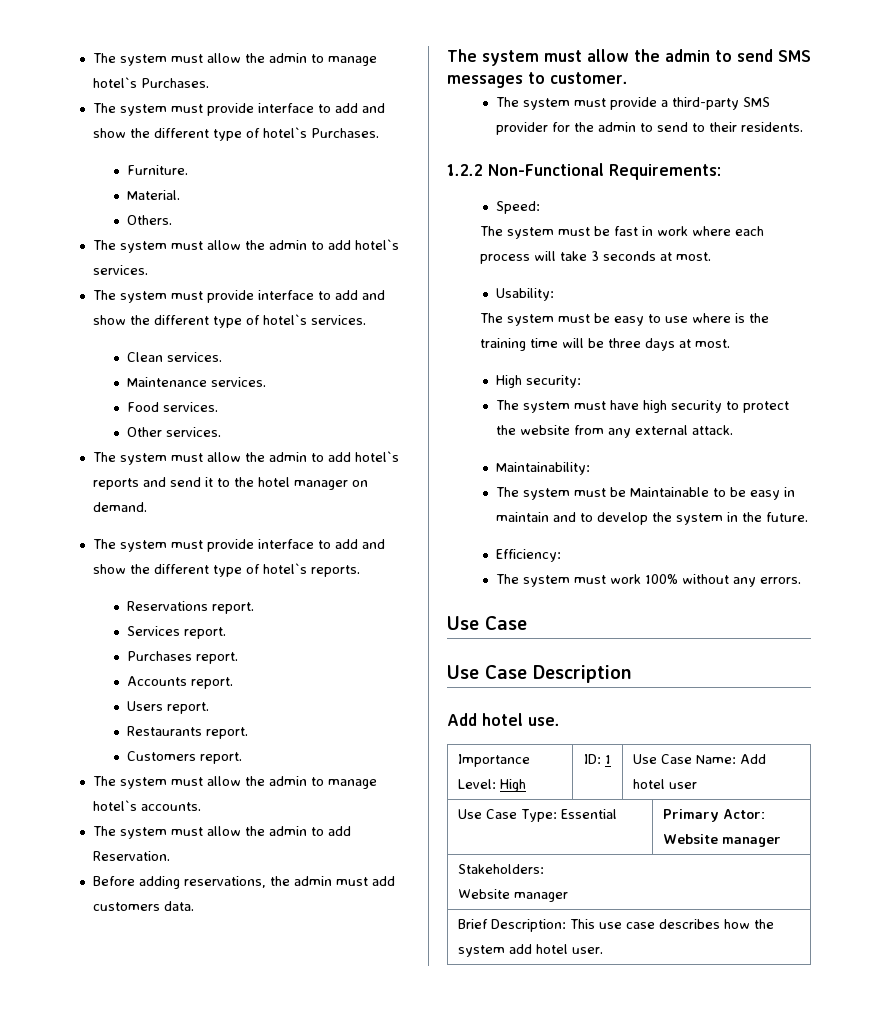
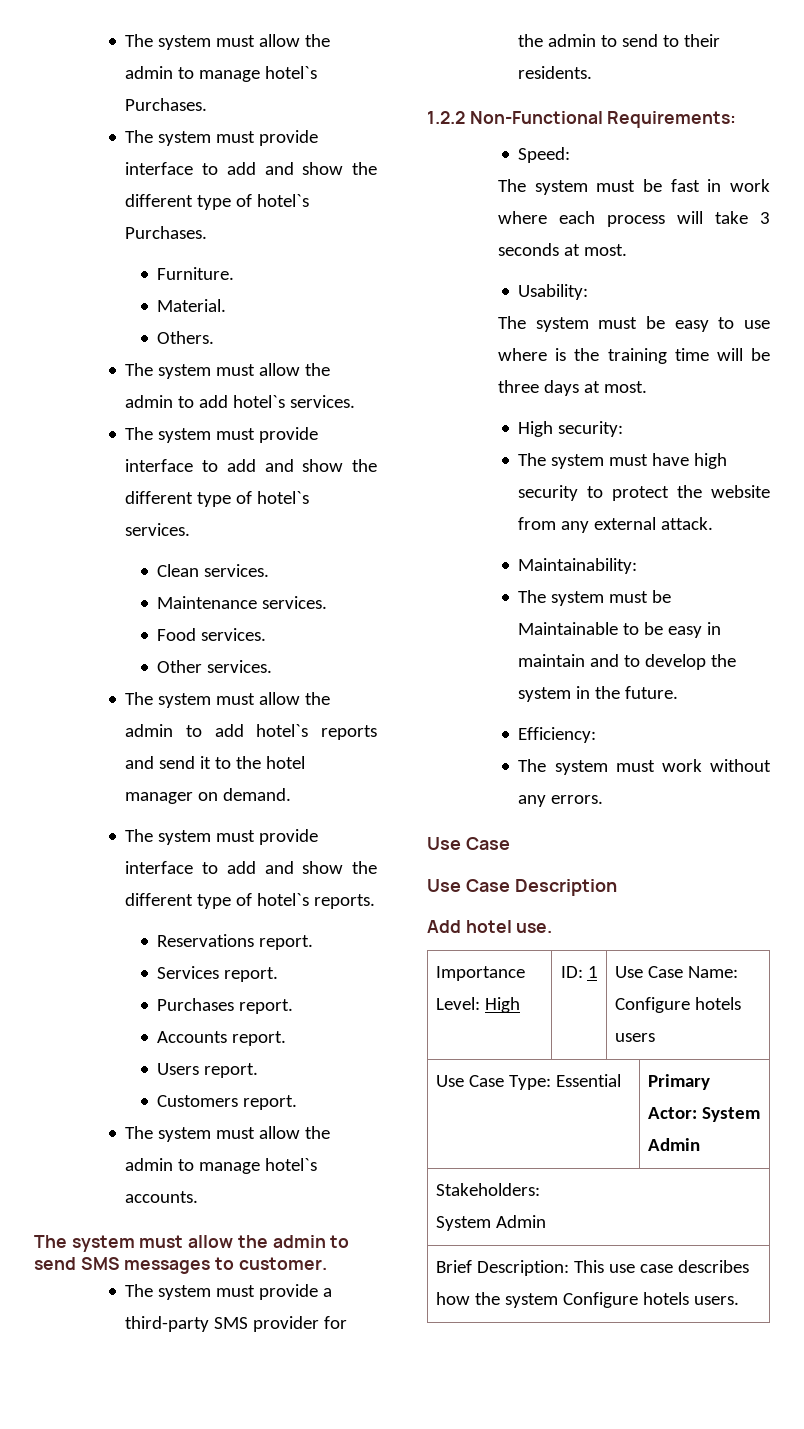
[126,726,248,739] // Restaurants report. -> (259, 1070) none
[93,826,352,839] [93,851,171,861] [93,876,396,889] [93,901,195,911] // The system must allow the admin to add Reservation. // Before adding reservations, the admin must add customers data. -> (199, 1197) none
[645,574,679,584] 100% -> (702, 765) none
[740,754,767,764] [633,779,698,789] Add hotel user -> [615,997,742,1013] [615,1033,656,1042] Configure hotels users
[663,834,782,847] Website manager -> [702,1107,761,1122] [648,1138,701,1151] System Admin
[458,889,569,902] Website manager -> [436,1215,547,1231] System Admin
[509,944,604,954] add hotel user. -> [563,1292,740,1308] Configure hotels users.

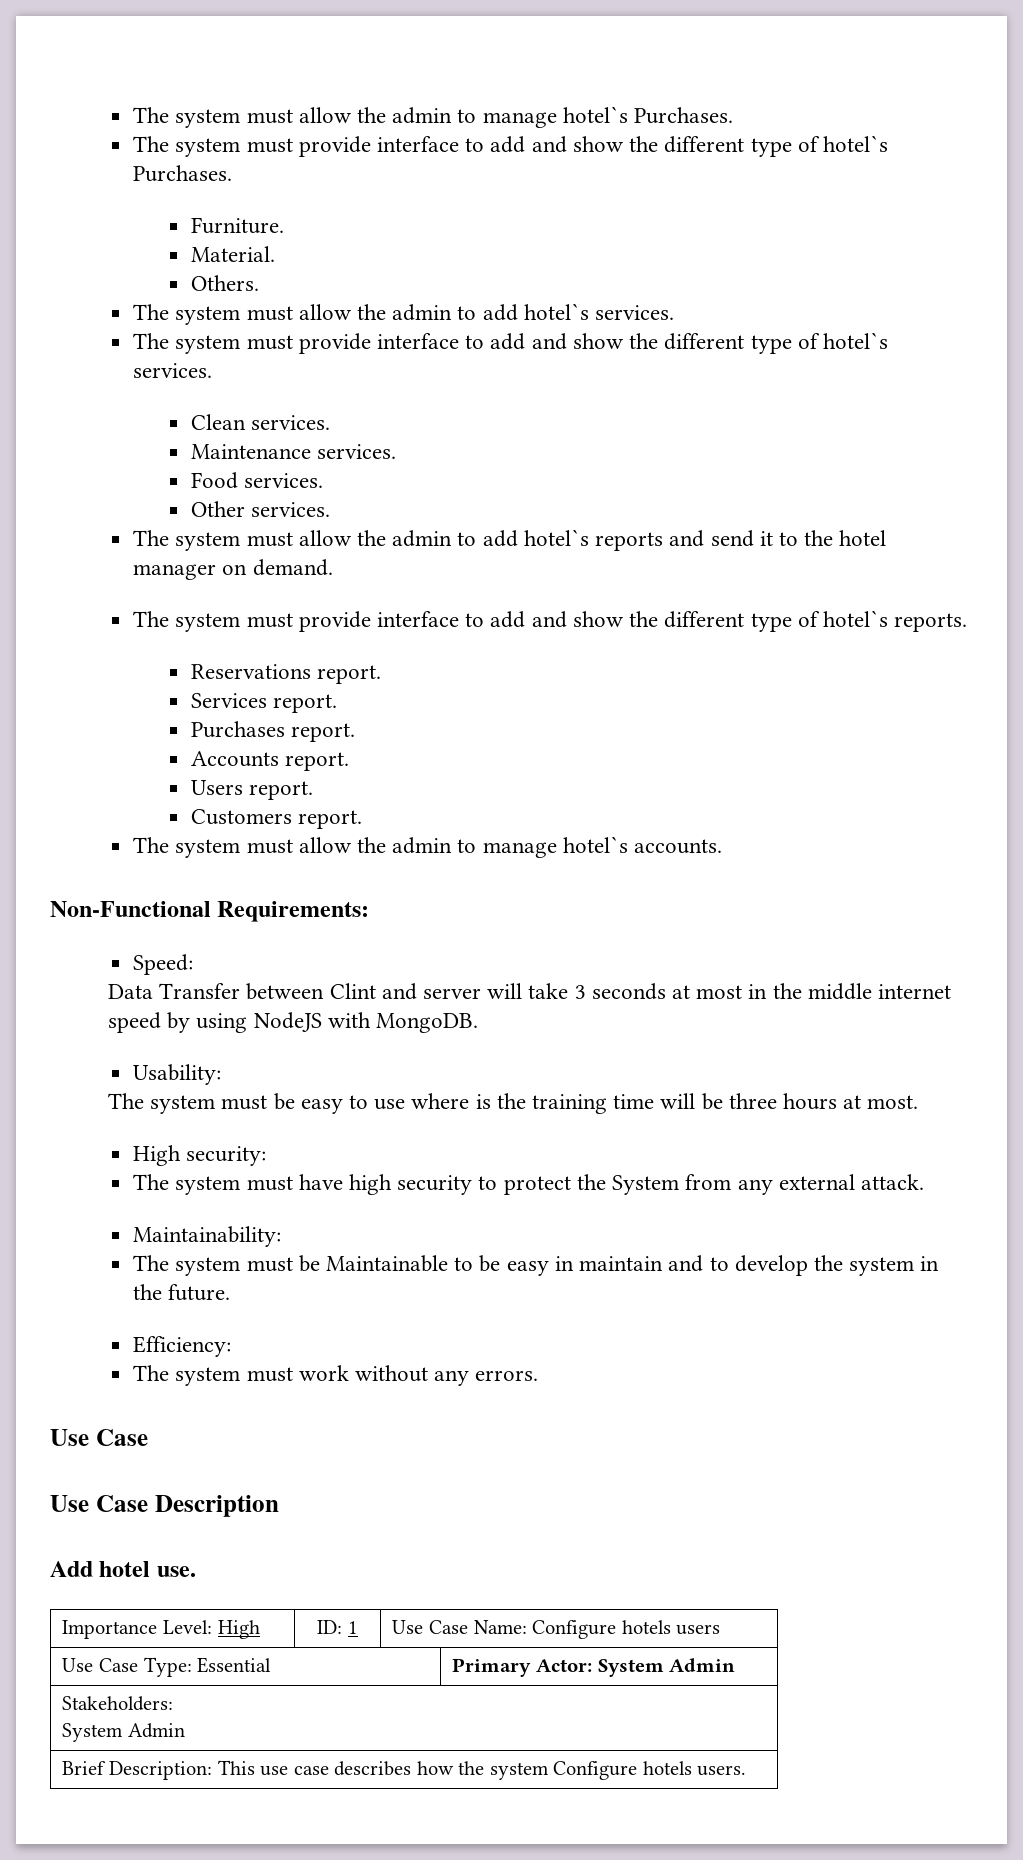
[34,1235,350,1252] [34,1257,327,1274] [125,1284,333,1300] [125,1316,348,1332] [518,34,721,47] [518,66,593,79] [427,111,737,128] [518,147,571,163] [498,179,770,195] [498,211,666,227] The system must allow the admin to send SMS messages to customer. // The system must provide a third-party SMS provider for the admin to send to their residents. // 1.2.2 Non-Functional Requirements: // Speed: // The system must be fast in work where each process -> [50,901,370,922] [133,954,194,975] [107,983,481,1000] Non-Functional Requirements: // Speed: // Data Transfer between Clint and server
[584,244,628,256] most. -> [696,983,952,1000] [107,1012,478,1033] most in the middle internet speed by using NodeJS with MongoDB.
[544,380,580,396] days -> [783,1093,838,1110] hours
[711,485,770,498] website -> [612,1175,680,1195] System

